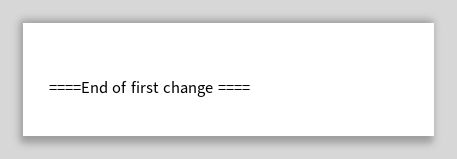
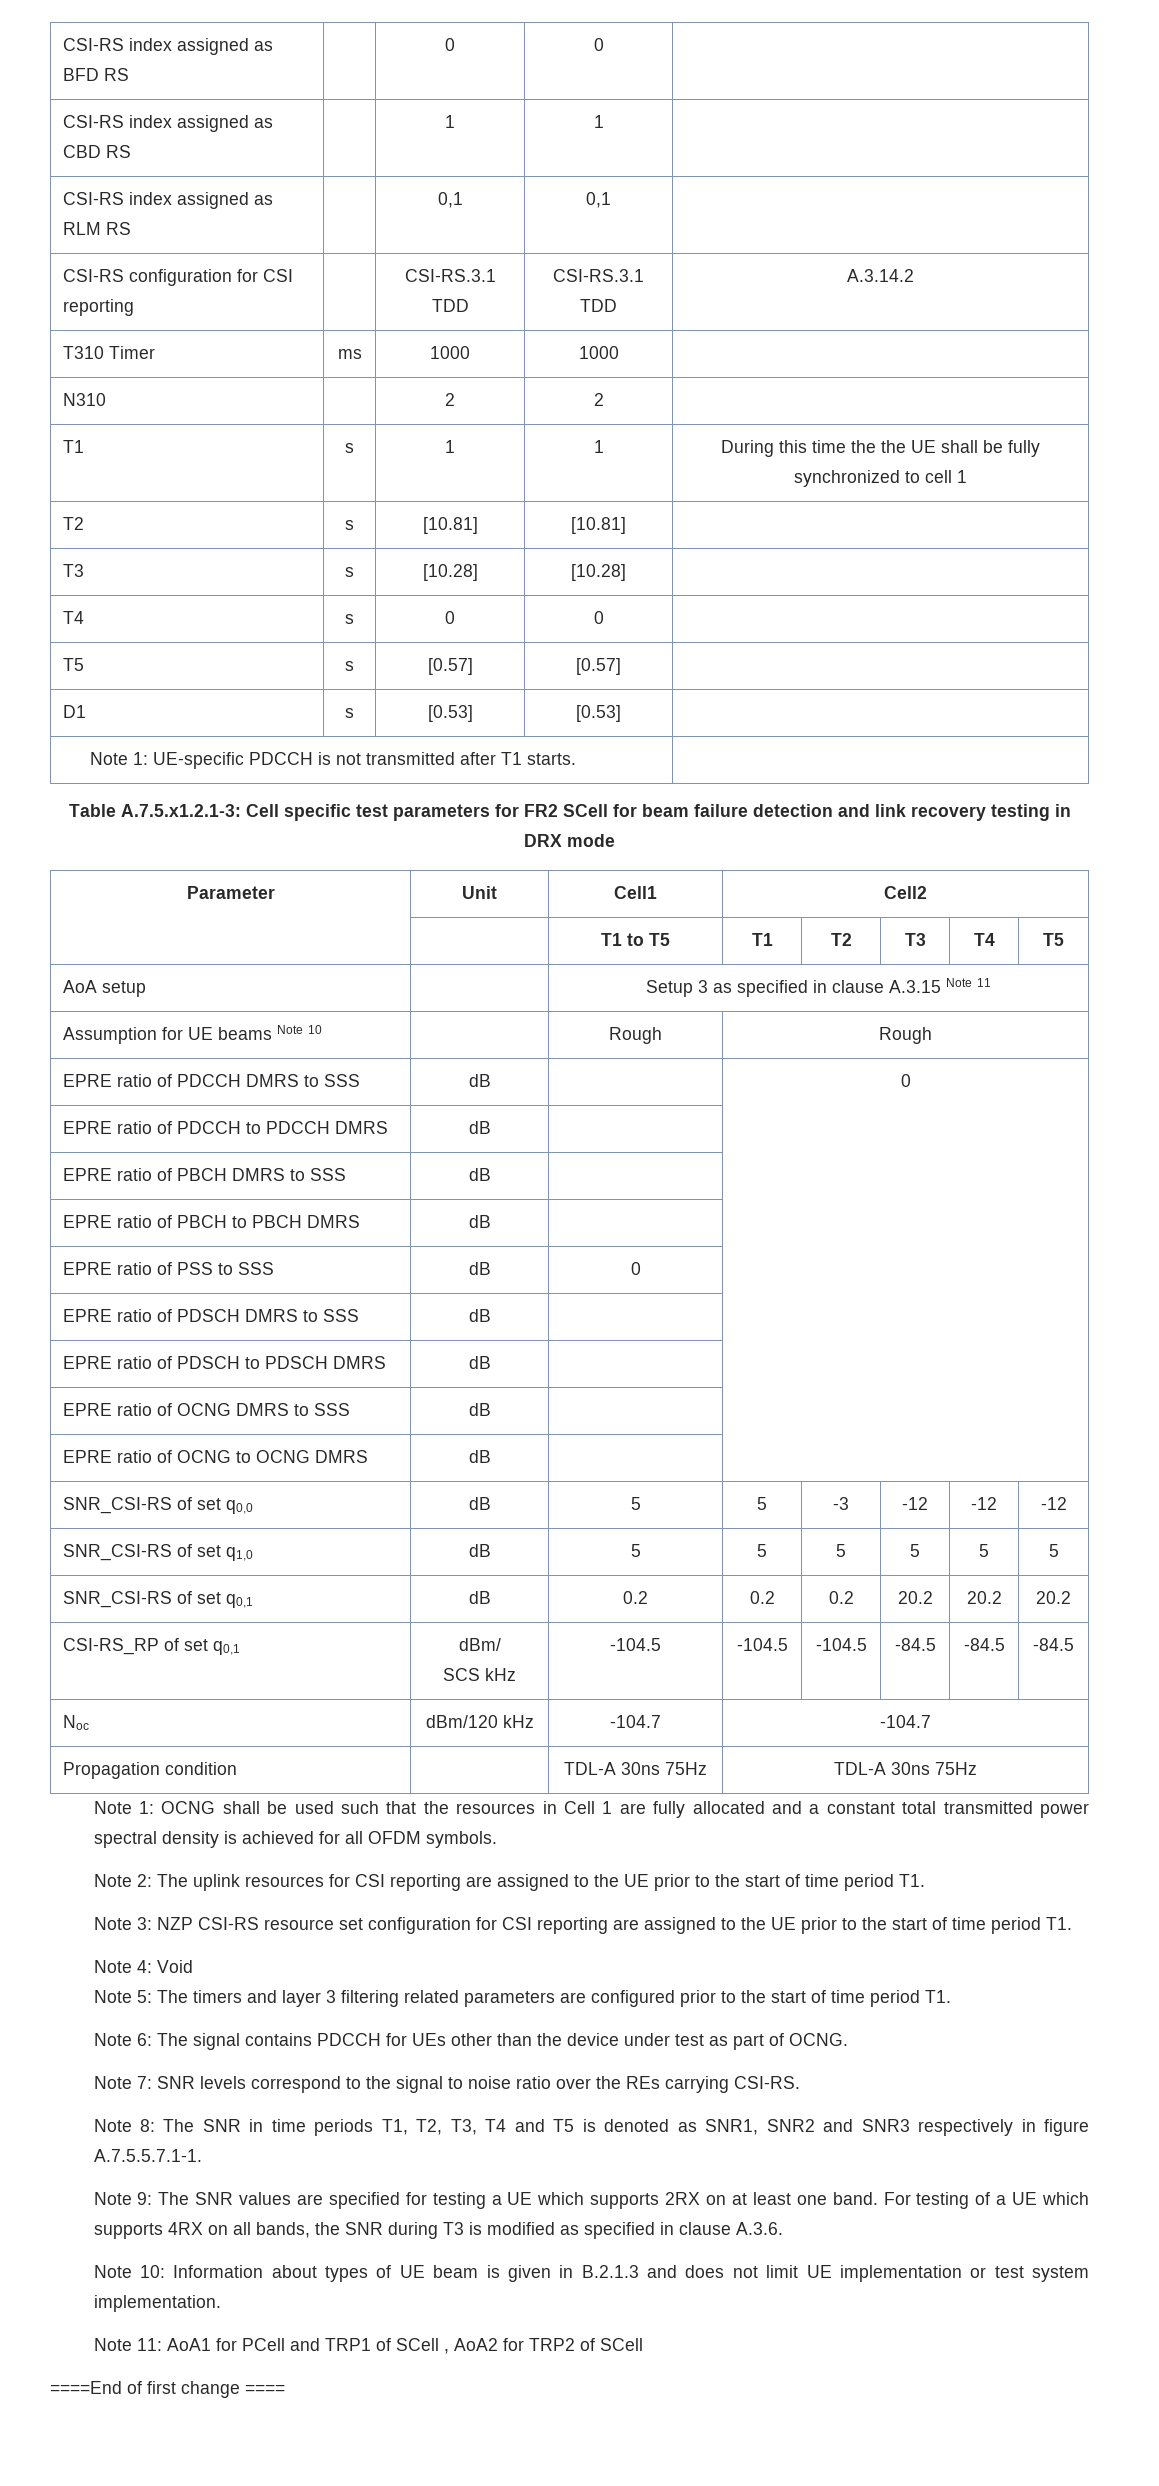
(49, 87) none -> [63,38,274,55] [63,68,130,81] [445,38,455,51] [593,38,604,51] [63,115,274,132] [63,145,132,158] [445,115,455,128] [593,115,604,128] [63,192,274,209] [63,222,132,235] [437,192,463,208] [586,192,611,208] [63,269,294,286] [63,299,135,316] [404,269,496,282] [431,299,469,312] [553,269,644,282] [580,299,617,312] [847,269,914,282] [63,346,156,359] [337,349,362,359] [430,346,470,359] [578,346,619,359] [63,393,107,406] [445,393,455,406] [593,393,604,406] [63,440,85,453] [345,443,354,453] [445,440,455,453] [593,440,604,453] [721,440,1040,457] [794,470,967,487] [63,517,85,530] [345,520,354,530] [422,517,478,534] [571,517,626,534] [63,564,85,577] [345,567,354,577] [422,564,478,581] [571,564,626,581] [63,611,85,624] [345,614,354,624] [445,611,455,624] [593,611,604,624] [63,658,85,671] [345,661,354,671] [427,658,473,675] [576,658,621,675] [63,705,87,718] [345,708,354,718] [427,705,473,722] [576,705,621,722] [89,752,576,769] [68,804,1071,821] [524,834,615,847] [186,886,275,899] [462,886,497,899] [614,886,657,899] [884,886,927,899] [601,933,670,946] [751,933,773,946] [830,933,852,946] [904,933,926,946] [973,933,995,946] [1043,933,1064,946] [63,980,147,997] [646,978,991,997] [63,1025,323,1044] [609,1027,662,1044] [879,1027,932,1044] [63,1074,361,1087] [468,1074,491,1087] [900,1074,911,1087] [63,1121,389,1134] [468,1121,491,1134] [63,1168,347,1181] [468,1168,491,1181] [63,1215,361,1228] [468,1215,491,1228] [63,1262,275,1275] [468,1262,491,1275] [630,1262,641,1275] [63,1309,360,1322] [468,1309,491,1322] [63,1356,387,1369] [468,1356,491,1369] [63,1403,351,1416] [468,1403,491,1416] [63,1450,369,1463] [468,1450,491,1463] [63,1497,254,1514] [468,1497,491,1510] [630,1497,641,1510] [757,1497,767,1510] [833,1497,849,1510] [902,1497,928,1510] [971,1497,997,1510] [1040,1497,1067,1510] [63,1544,254,1561] [468,1544,491,1557] [630,1544,641,1557] [757,1544,767,1557] [836,1544,846,1557] [910,1544,920,1557] [979,1544,989,1557] [1048,1544,1059,1557] [63,1591,254,1608] [468,1591,491,1604] [623,1591,648,1604] [749,1591,775,1604] [828,1591,854,1604] [897,1591,933,1604] [966,1591,1002,1604] [1036,1591,1071,1604] [63,1638,241,1655] [458,1638,501,1651] [443,1668,516,1681] [610,1638,661,1651] [736,1638,788,1651] [815,1638,867,1651] [894,1638,936,1651] [963,1638,1005,1651] [1033,1638,1074,1651] [63,1715,90,1730] [425,1715,534,1728] [610,1715,661,1728] [880,1715,931,1728] [63,1762,238,1779] [564,1762,707,1775] [834,1762,977,1775] [93,1801,1089,1818] [93,1831,497,1848] [93,1874,925,1891] [93,1917,1072,1934] [93,1960,193,1973] [93,1990,951,2007] [93,2033,848,2050] [93,2076,800,2093] [93,2119,1089,2136] [93,2149,202,2162] [93,2192,1089,2209] [93,2222,783,2239] [93,2265,1090,2282] [93,2295,221,2312] [93,2338,643,2354] CSI-RS index assigned as BFD RS | | 0 | 0 | // CSI-RS index assigned as CBD RS | | 1 | 1 | // CSI-RS index assigned as RLM RS | | 0,1 | 0,1 | // CSI-RS configuration for CSI reporting | | CSI-RS.3.1 TDD | CSI-RS.3.1 TDD | A.3.14.2 // T310 Timer | ms | 1000 | 1000 | // N310 | | 2 | 2 | // T1 | s | 1 | 1 | During this time the the UE shall be fully synchronized to cell 1 // T2 | s | [10.81] | [10.81] | // T3 | s | [10.28] | [10.28] | // T4 | s | 0 | 0 | // T5 | s | [0.57] | [0.57] | // D1 | s | [0.53] | [0.53] | // Note 1: UE-specific PDCCH is not transmitted after T1 starts. | // Table A.7.5.x1.2.1-3: Cell specific test parameters for FR2 SCell for beam failure detection and link recovery testing in DRX mode // Parameter | Unit | Cell1 | Cell2 // | | T1 to T5 | T1 | T2 | T3 | T4 | T5 // AoA setup | | Setup 3 as specified in clause A.3.15 Note 11 // Assumption for UE beams Note 10 | | Rough | Rough // EPRE ratio of PDCCH DMRS to SSS | dB | | 0 // EPRE ratio of PDCCH to PDCCH DMRS | dB | | // EPRE ratio of PBCH DMRS to SSS | dB | | // EPRE ratio of PBCH to PBCH DMRS | dB | | // EPRE ratio of PSS to SSS | dB | 0 | // EPRE ratio of PDSCH DMRS to SSS | dB | | // EPRE ratio of PDSCH to PDSCH DMRS | dB | | // EPRE ratio of OCNG DMRS to SSS | dB | | // EPRE ratio of OCNG to OCNG DMRS | dB | | // SNR_CSI-RS of set q0,0 | dB | 5 | 5 | -3 | -12 | -12 | -12 // SNR_CSI-RS of set q1,0 | dB | 5 | 5 | 5 | 5 | 5 | 5 // SNR_CSI-RS of set q0,1 | dB | 0.2 | 0.2 | 0.2 | 20.2 | 20.2 | 20.2 // CSI-RS_RP of set q0,1 | dBm/ // SCS kHz | -104.5 | -104.5 | -104.5 | -84.5 | -84.5 | -84.5 // Noc | dBm/120 kHz | -104.7 | -104.7 // Propagation condition | | TDL-A 30ns 75Hz | TDL-A 30ns 75Hz // Note 1: OCNG shall be used such that the resources in Cell 1 are fully allocated and a constant total transmitted power spectral density is achieved for all OFDM symbols. // Note 2: The uplink resources for CSI reporting are assigned to the UE prior to the start of time period T1. // Note 3: NZP CSI-RS resource set configuration for CSI reporting are assigned to the UE prior to the start of time period T1. // Note 4: Void // Note 5: The timers and layer 3 filtering related parameters are configured prior to the start of time period T1. // Note 6: The signal contains PDCCH for UEs other than the device under test as part of OCNG. // Note 7: SNR levels correspond to the signal to noise ratio over the REs carrying CSI-RS. // Note 8: The SNR in time periods T1, T2, T3, T4 and T5 is denoted as SNR1, SNR2 and SNR3 respectively in figure A.7.5.5.7.1-1. // Note 9: The SNR values are specified for testing a UE which supports 2RX on at least one band. For testing of a UE which supports 4RX on all bands, the SNR during T3 is modified as specified in clause A.3.6. // Note 10: Information about types of UE beam is given in B.2.1.3 and does not limit UE implementation or test system implementation. // Note 11: AoA1 for PCell and TRP1 of SCell , AoA2 for TRP2 of SCell //

